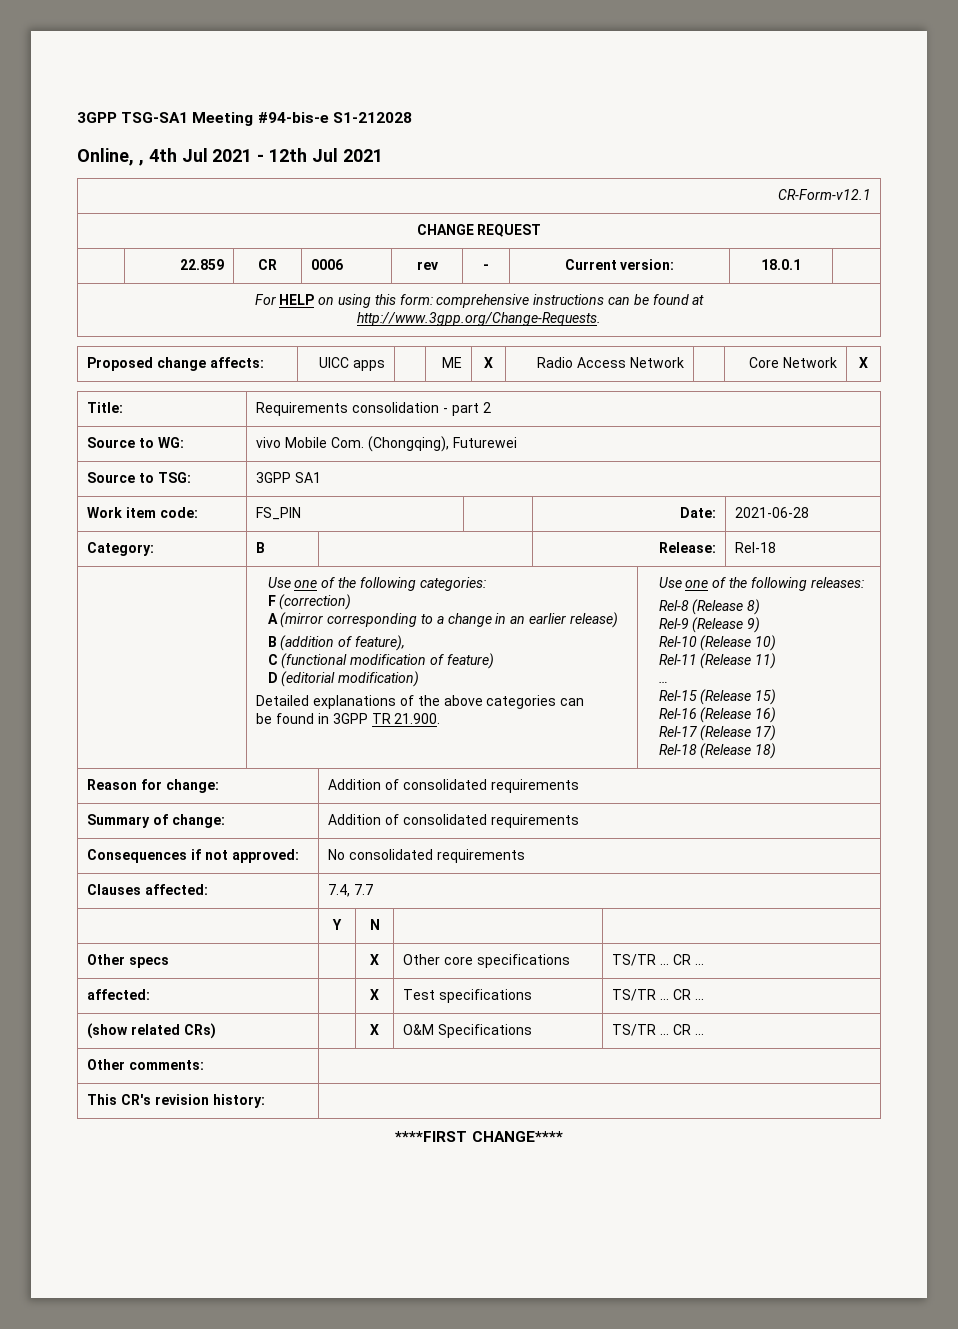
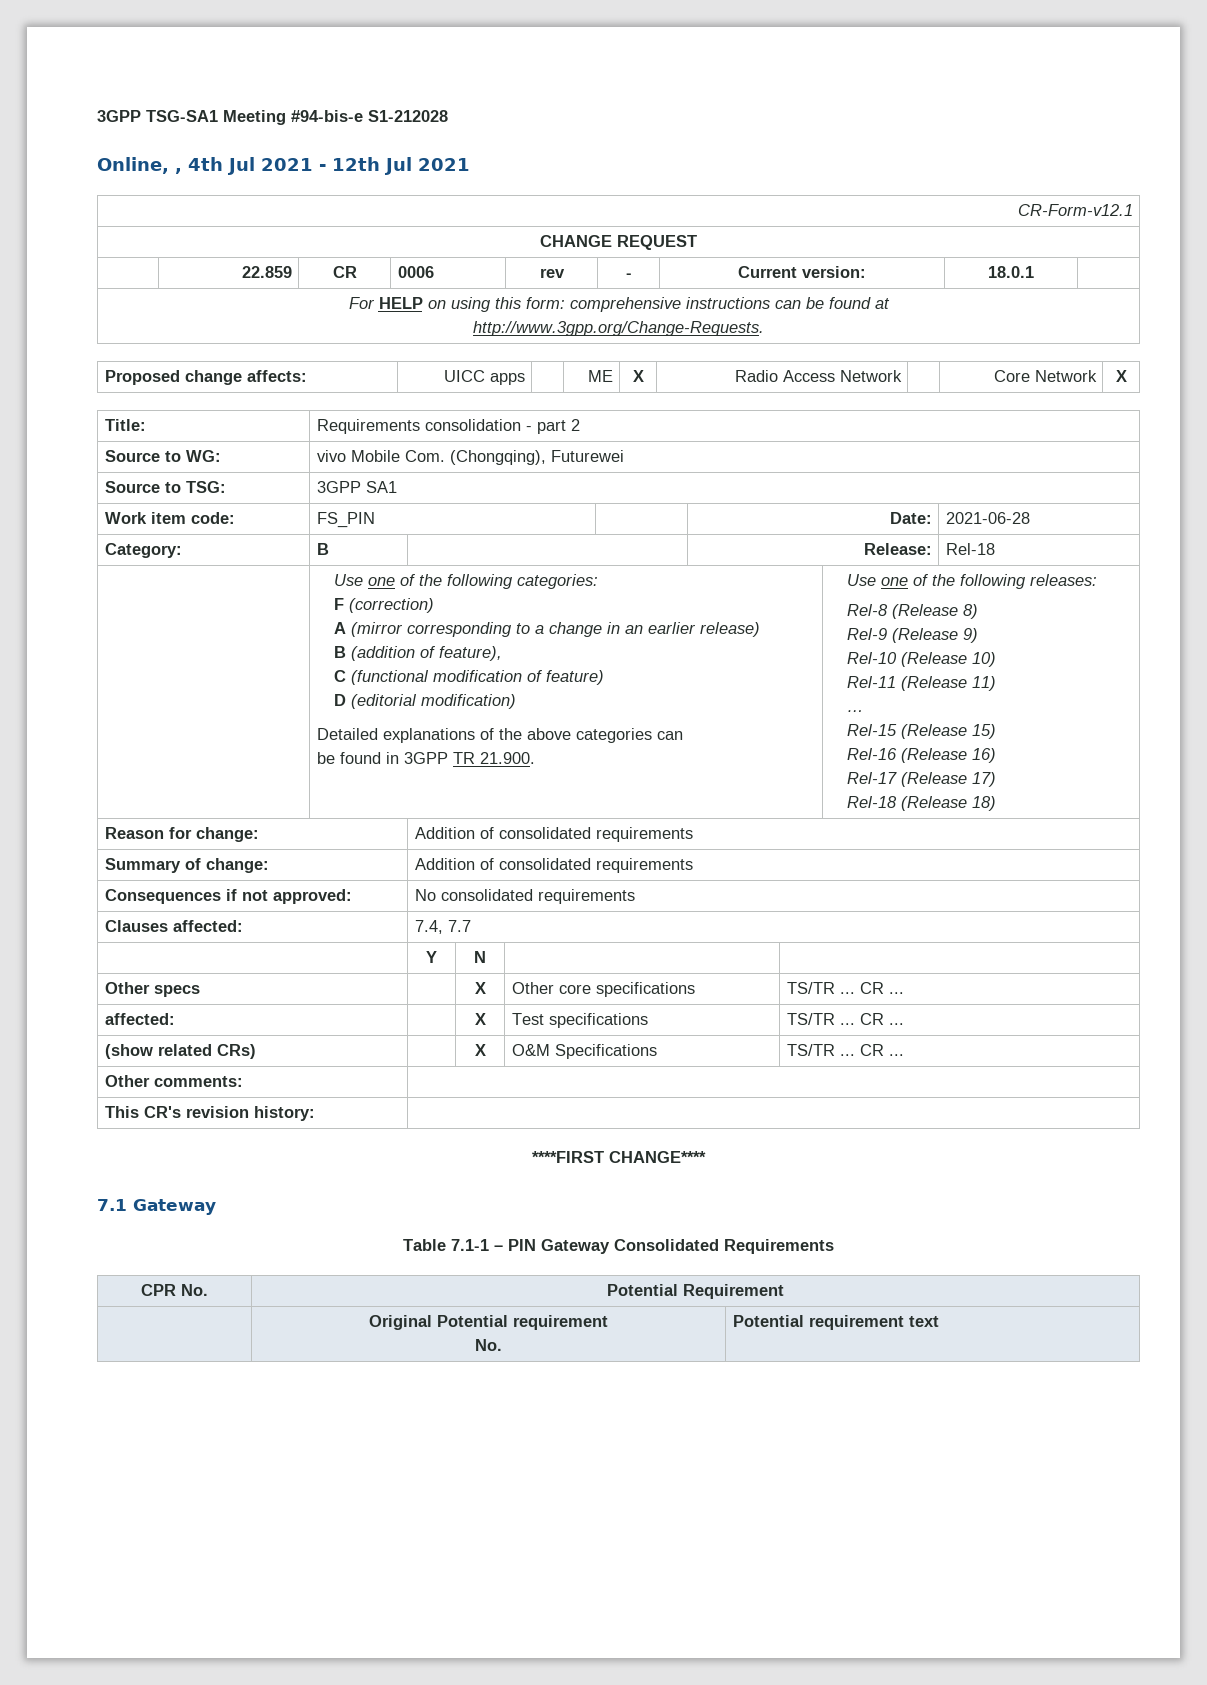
(563, 1136) none -> [97,1199,216,1215] [403,1239,834,1254] [141,1284,208,1296] [607,1284,785,1299] [369,1315,608,1330] [475,1339,502,1351] [732,1315,939,1330] // 7.1 Gateway // Table 7.1-1 – PIN Gateway Consolidated Requirements // CPR No. | Potential Requirement // | Original Potential requirement // No. | Potential requirement text

